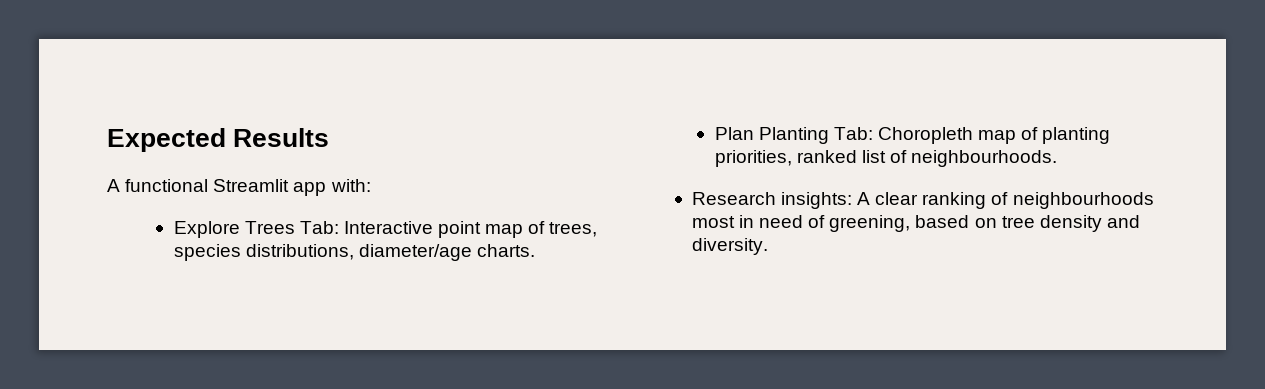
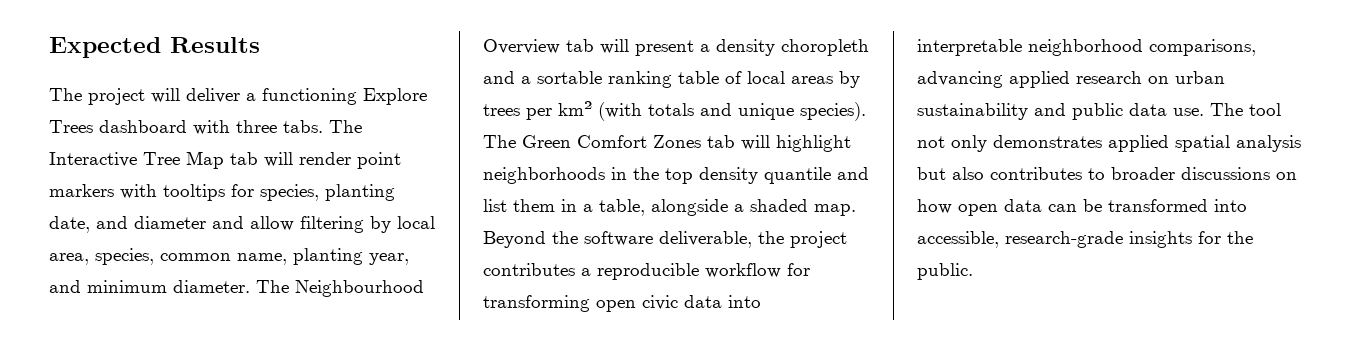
[107,179,371,196] [173,221,598,238] [173,244,535,261] [714,127,1111,144] [714,150,1058,167] [691,192,1154,209] [691,215,1140,232] [691,238,768,255] A functional Streamlit app with: // Explore Trees Tab: Interactive point map of trees, species distributions, diameter/age charts. // Plan Planting Tab: Choropleth map of planting priorities, ranked list of neighbourhoods. // Research insights: A clear ranking of neighbourhoods most in need of greening, based on tree density and diversity. -> [49,88,427,105] [49,120,362,135] [49,151,401,169] [49,184,395,201] [49,216,435,233] [49,248,409,265] [49,280,424,297] [483,39,869,56] [483,71,860,88] [483,101,866,121] [483,135,851,152] [483,167,869,184] [483,199,856,216] [483,231,847,248] [483,263,810,280] [483,295,761,312] [917,39,1256,56] [917,71,1225,88] [917,103,1281,120] [917,135,1301,152] [917,167,1297,180] [917,199,1247,216] [917,231,1253,248] [917,263,973,280] The project will deliver a functioning Explore Trees dashboard with three tabs. The Interactive Tree Map tab will render point markers with tooltips for species, planting date, and diameter and allow filtering by local area, species, common name, planting year, and minimum diameter. The Neighbourhood Overview tab will present a density choropleth and a sortable ranking table of local areas by trees per km² (with totals and unique species). The Green Comfort Zones tab will highlight neighborhoods in the top density quantile and list them in a table, alongside a shaded map. Beyond the software deliverable, the project contributes a reproducible workflow for transforming open civic data into interpretable neighborhood comparisons, advancing applied research on urban sustainability and public data use. The tool not only demonstrates applied spatial analysis but also contributes to broader discussions on how open data can be transformed into accessible, research-grade insights for the public.

